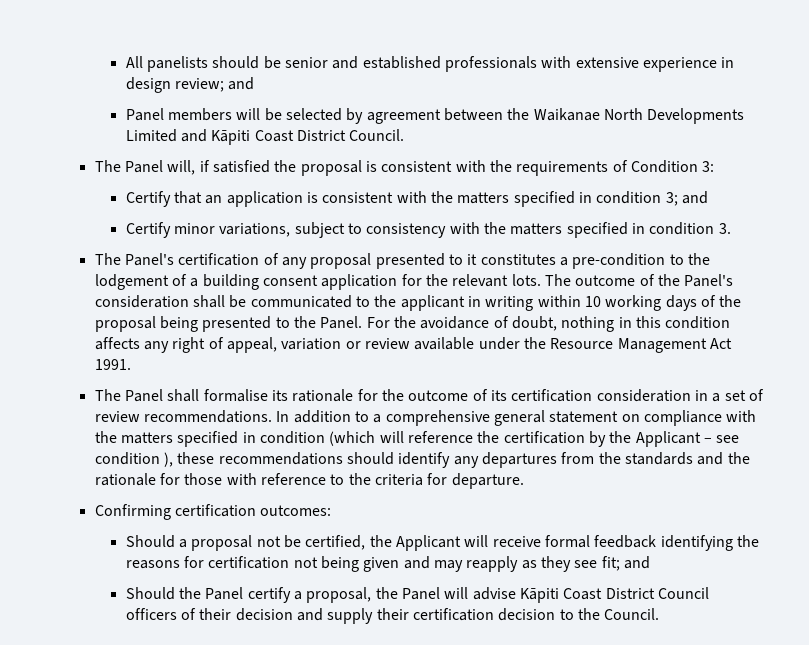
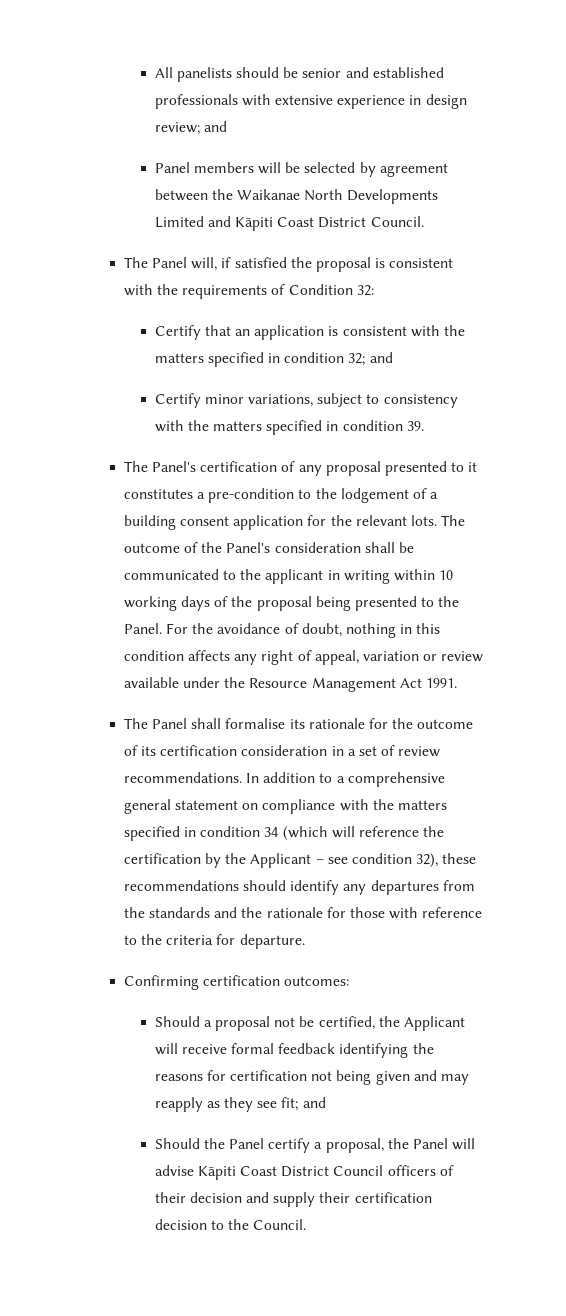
[702,161,715,172] 3: -> [356,285,374,296] 32:
[665,192,678,206] 3; -> [348,353,366,366] 32;
[718,223,731,234] 3. -> [406,421,424,431] 39.
(325, 437) none -> [264,827,279,837] 34
[164,452,174,467] ), -> [416,853,439,868] 32),

